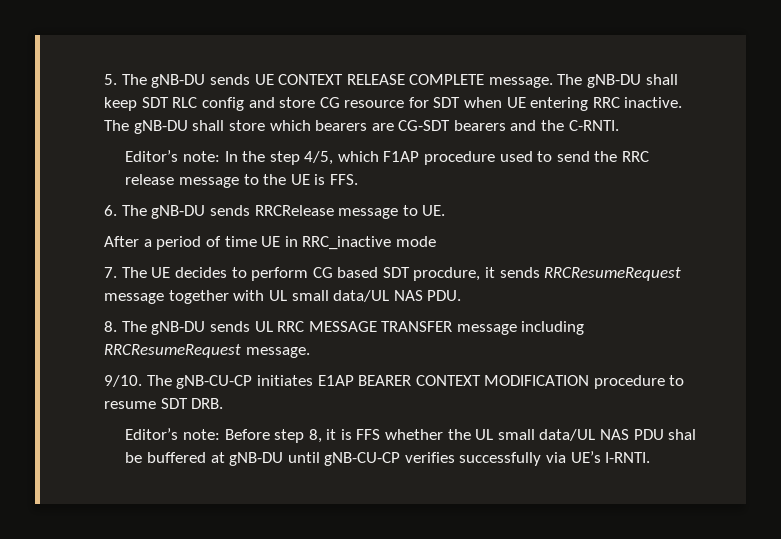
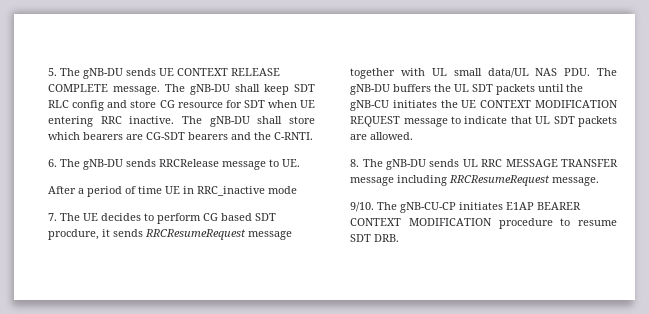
[125,150,649,165] [125,174,358,188] // Editor’s note: In the step 4/5, which F1AP procedure used to send the RRC release message to the UE is FFS. -> (314, 136) none
(462, 295) none -> [597,68,617,76] [350,84,584,95] [350,100,618,111] [350,116,617,127] [350,132,414,140] The gNB-DU buffers the UL SDT packets until the gNB-CU initiates the UE CONTEXT MODIFICATION REQUEST message to indicate that UL SDT packets are allowed.
[125,428,697,443] [125,451,651,466] // Editor’s note: Before step 8, it is FFS whether the UL small data/UL NAS PDU shal be buffered at gNB-DU until gNB-CU-CP verifies successfully via UE’s I-RNTI. -> (400, 238) none

